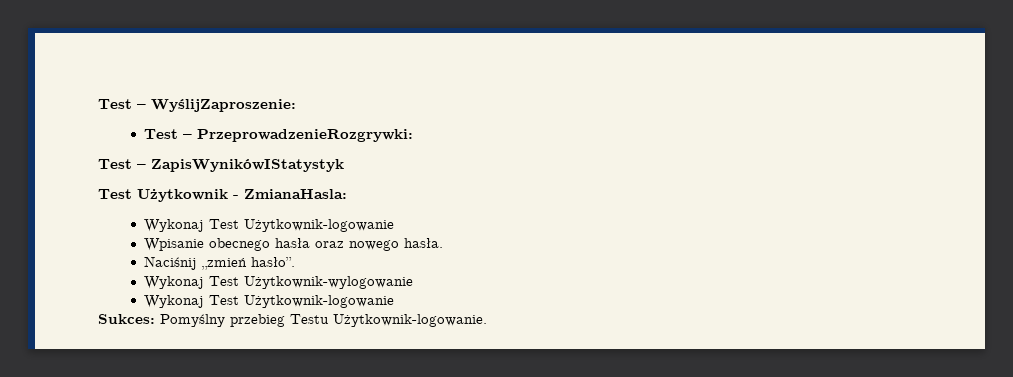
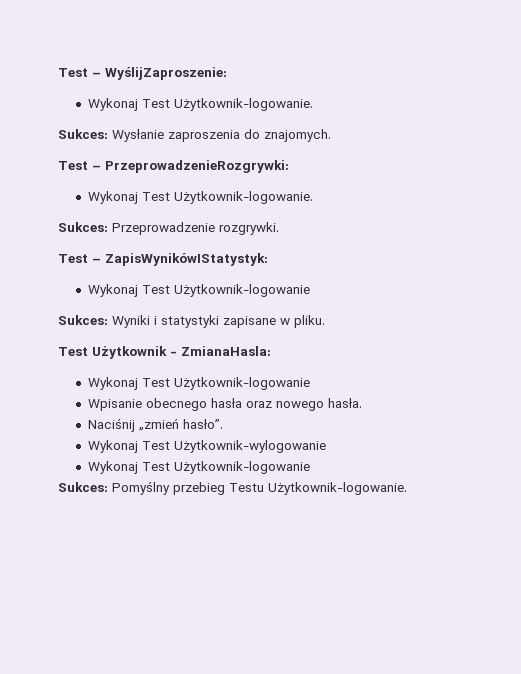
[144,129,414,142] [98,159,344,172] Test – PrzeprowadzenieRozgrywki: // Test – ZapisWynikówIStatystyk -> [88,98,314,111] [58,129,331,142] [58,160,289,173] [88,191,314,204] [58,222,279,235] [58,253,268,266] [88,284,311,297] [58,315,325,328] Wykonaj Test Użytkownik-logowanie. // Sukces: Wysłanie zaproszenia do znajomych. // Test – PrzeprowadzenieRozgrywki: // Wykonaj Test Użytkownik-logowanie. // Sukces: Przeprowadzenie rozgrywki. // Test – ZapisWynikówIStatystyk: // Wykonaj Test Użytkownik-logowanie // Sukces: Wyniki i statystyki zapisane w pliku.

